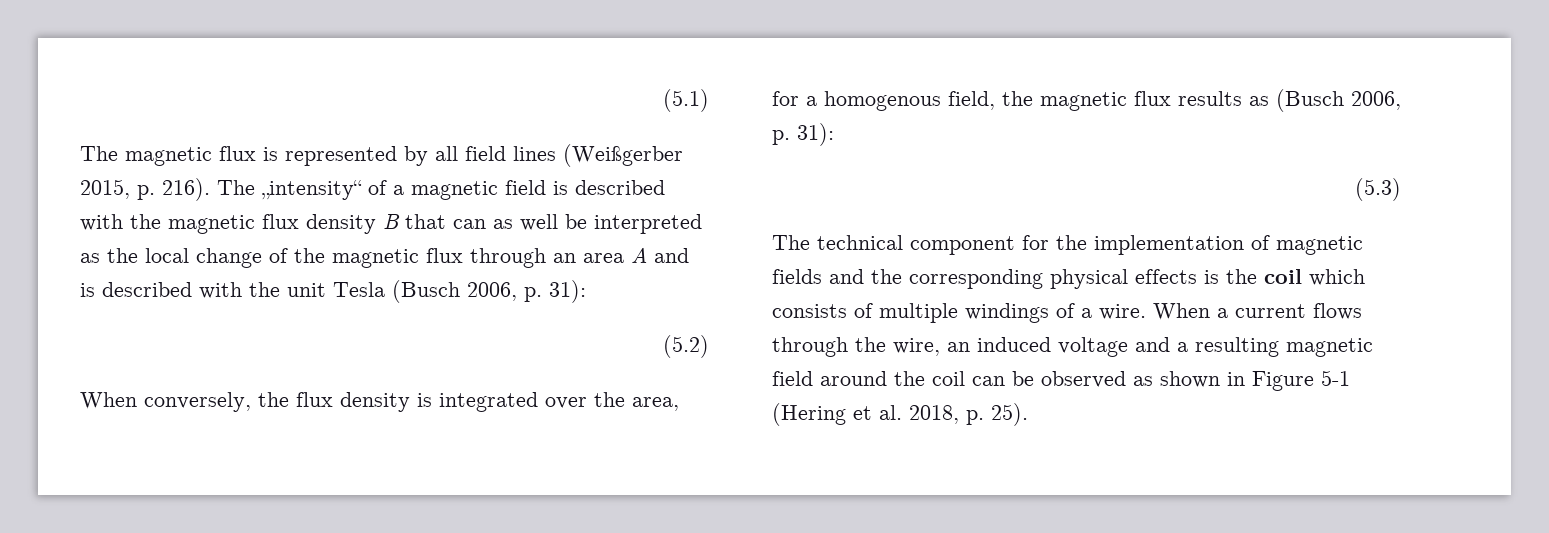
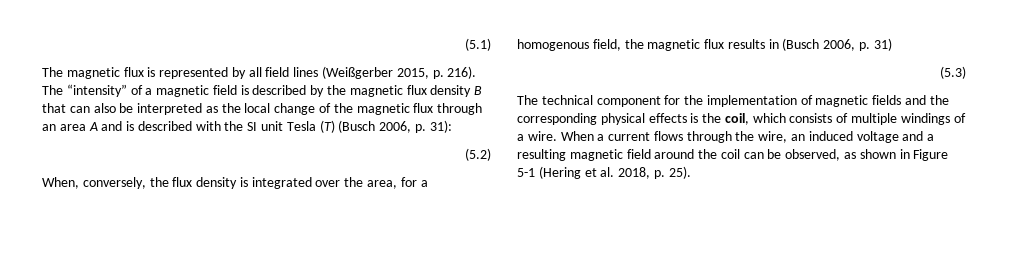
[262,180,362,200] „intensity“ -> [66,84,127,97] “intensity”
[80,214,123,231] with -> [310,85,325,97] by
[493,214,558,231] as well -> [93,103,116,113] also
(280, 289) none -> [247,122,258,131] SI
(385, 289) none -> [319,120,335,133] (T)
[80,392,137,409] When -> [42,177,79,189] When,
[1249,89,1401,112] [772,123,834,146] as (Busch 2006, p. 31): -> [768,38,892,51] in (Busch 2006, p. 31)
[1264,269,1302,284] coil -> [724,113,749,125] coil,
[1041,371,1126,388] observed -> [785,149,841,161] observed,

